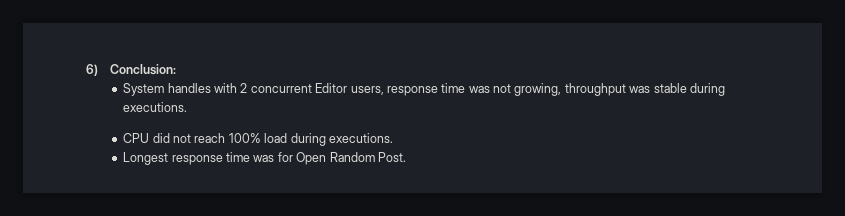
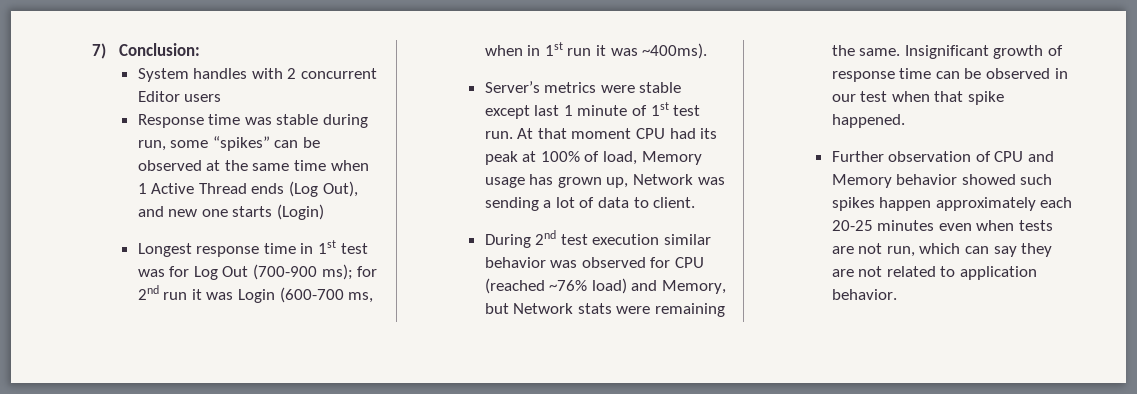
[85,64,98,76] 6) -> [91,43,106,59] 7)
[350,83,725,96] [123,102,188,112] [123,133,393,146] [123,152,406,165] users, response time was not growing, throughput was stable during executions. // CPU did not reach 100% load during executions. // Longest response time was for Open Random Post. -> [184,94,222,102] [137,114,368,128] [137,136,320,151] [137,160,369,171] [137,181,358,197] [137,204,324,220] [137,240,368,257] [137,264,378,280] [137,285,374,303] [484,42,708,59] [484,81,682,93] [484,102,701,119] [484,128,718,139] [484,151,702,165] [484,174,725,188] [484,197,696,211] [484,230,711,248] [484,257,704,268] [484,278,726,294] [484,303,725,317] [831,45,1063,59] [831,68,1068,82] [831,91,1004,105] [831,114,905,128] [831,151,1054,162] [831,174,1053,188] [831,197,1073,211] [831,220,1053,231] [831,243,1053,257] [831,266,1037,280] [831,289,897,300] users // Response time was stable during run, some “spikes” can be observed at the same time when 1 Active Thread ends (Log Out), and new one starts (Login) // Longest response time in 1st test was for Log Out (700-900 ms); for 2nd run it was Login (600-700 ms, when in 1st run it was ~400ms). // Server’s metrics were stable except last 1 minute of 1st test run. At that moment CPU had its peak at 100% of load, Memory usage has grown up, Network was sending a lot of data to client. // During 2nd test execution similar behavior was observed for CPU (reached ~76% load) and Memory, but Network stats were remaining the same. Insignificant growth of response time can be observed in our test when that spike happened. // Further observation of CPU and Memory behavior showed such spikes happen approximately each 20-25 minutes even when tests are not run, which can say they are not related to application behavior.

